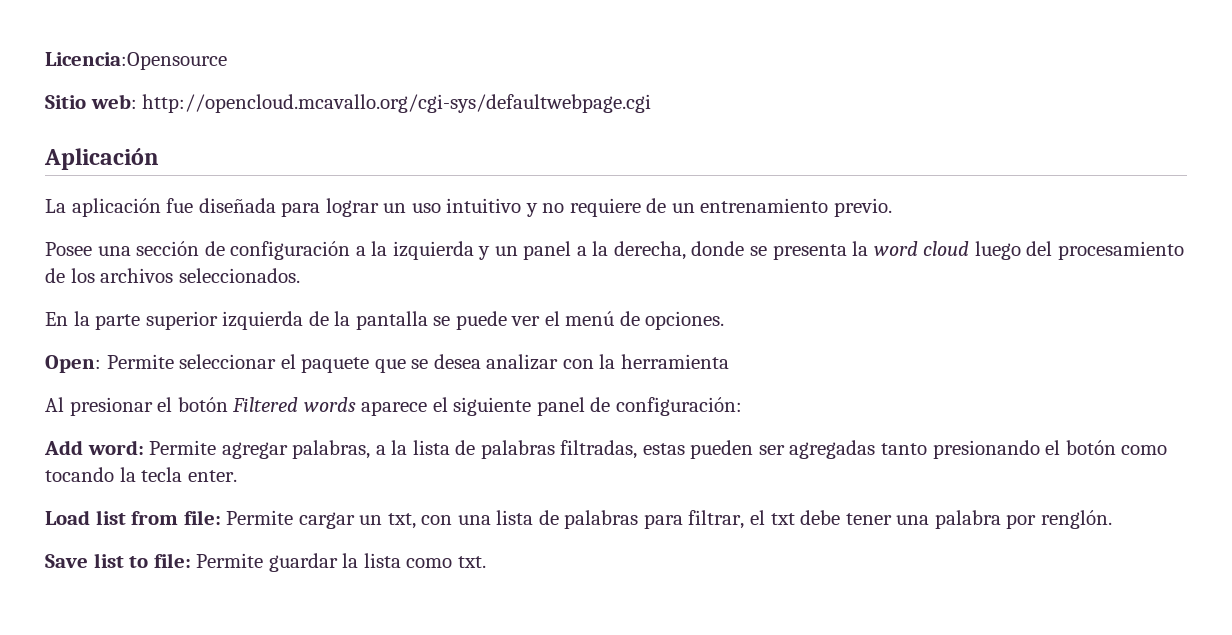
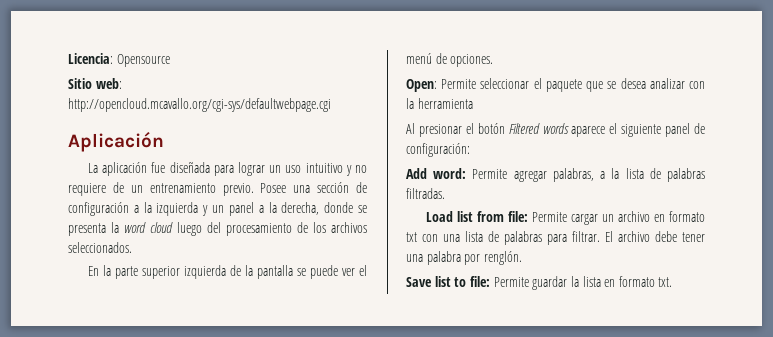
[45,52,227,70] Licencia:Opensource -> [68,53,170,67] Licencia: Opensource
(893, 207) // -> (254, 189) none
[560,440,1168,459] [45,467,237,482] filtradas, estas pueden ser agregadas tanto presionando el botón como tocando la tecla enter. -> [406,188,445,199] filtradas.
[387,513,416,529] txt, -> [617,211,705,222] [406,232,417,242] archivo en formato txt
[688,510,795,529] filtrar, el txt -> [572,231,650,242] filtrar. El archivo
[406,558,453,568] como -> [604,276,655,287] en formato

